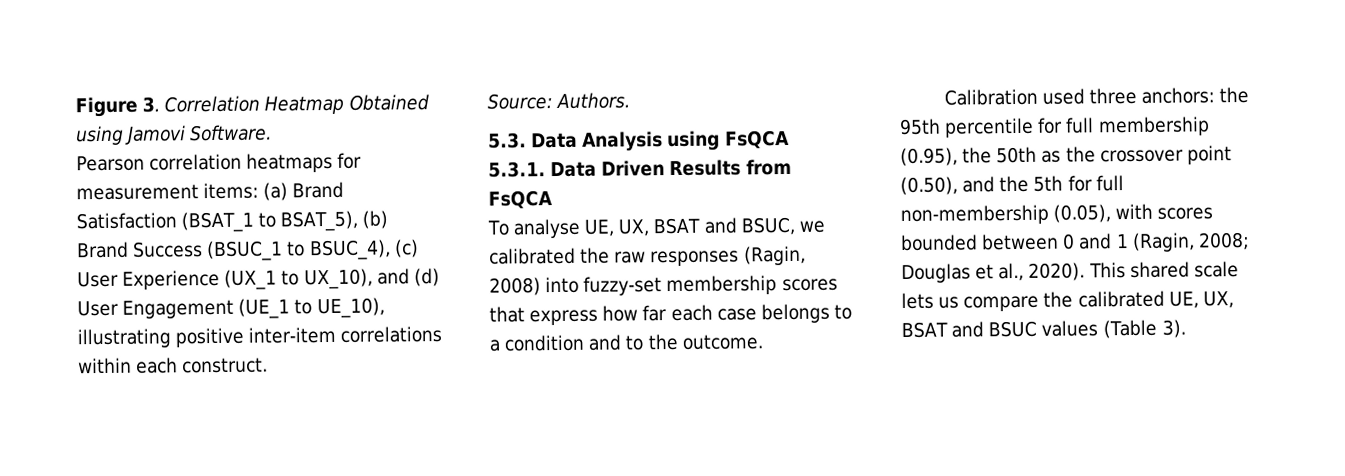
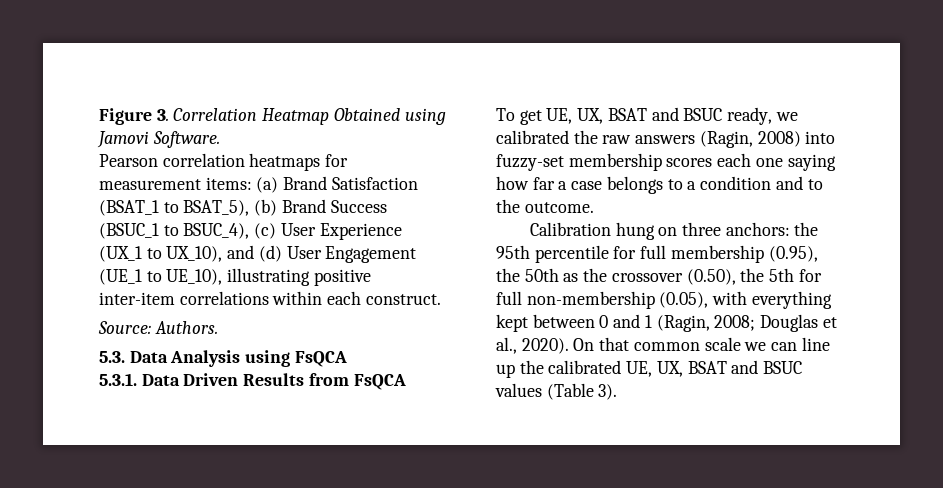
[513,216,795,239] analyse UE, UX, BSAT and BSUC, -> [519,107,773,125] get UE, UX, BSAT and BSUC ready,
[650,250,740,267] responses -> [635,135,696,144] answers
[489,306,599,326] that express -> [717,153,836,171] each one saying
[670,304,713,322] each -> [558,181,568,190] a
[1041,88,1085,105] used -> [615,222,678,240] hung on
[1186,145,1232,165] [900,176,996,196] point (0.50), and -> [686,269,736,285] (0.50),
[1157,207,1214,220] [900,234,978,252] scores bounded -> [751,291,832,309] [496,314,528,332] everything kept
[1088,261,1239,279] [901,292,1040,312] This shared scale lets us compare -> [573,337,830,351] [496,364,515,378] On that common scale we can line up

